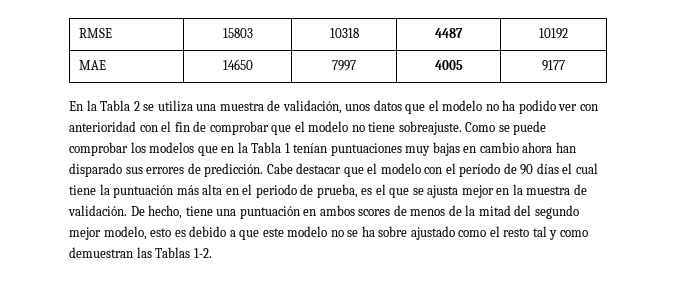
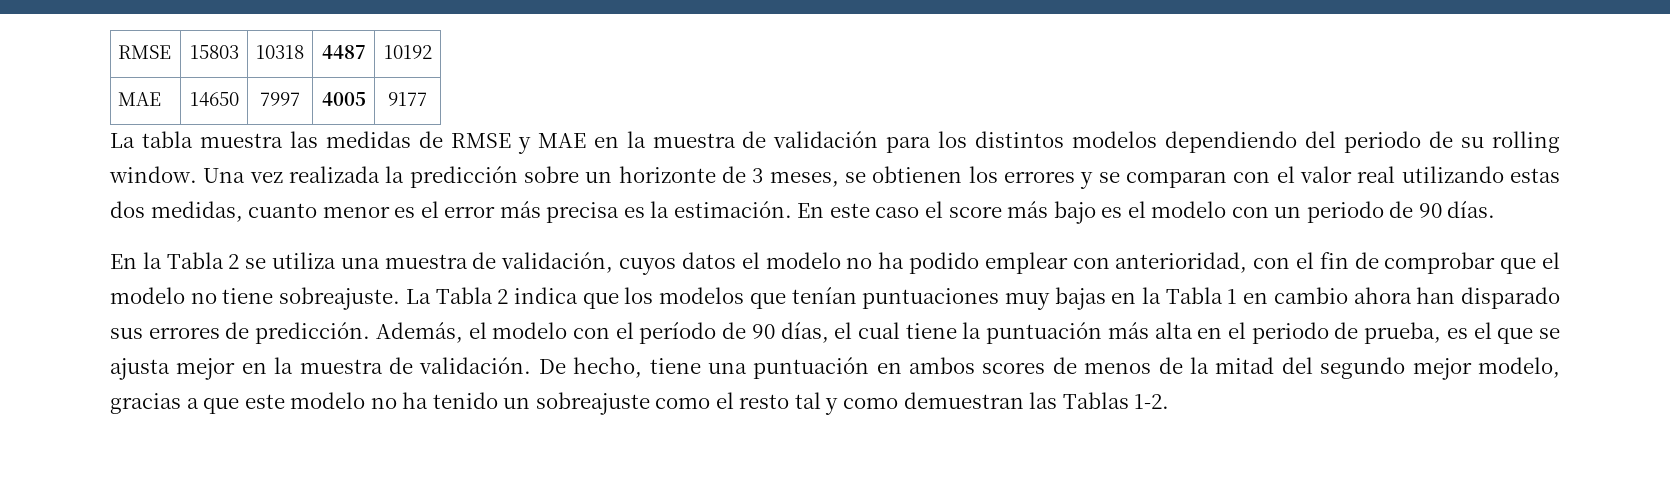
(565, 65) none -> [110,131,1561,154] [109,166,1560,189] [110,201,1496,224] // La tabla muestra las medidas de RMSE y MAE en la muestra de validación para los distintos modelos dependiendo del periodo de su rolling window. Una vez realizada la predicción sobre un horizonte de 3 meses, se obtienen los errores y se comparan con el valor real utilizando estas dos medidas, cuanto menor es el error más precisa es la estimación. En este caso el score más bajo es el modelo con un periodo de 90 días.
[345,100,426,114] unos datos que -> [619,252,736,275] cuyos datos
[558,104,598,111] [69,121,136,132] ver con anterioridad -> [984,252,1248,274] emplear con anterioridad,
[465,121,547,135] [69,142,460,156] Como se puede comprobar los modelos que en la Tabla 1 tenían puntuaciones muy bajas -> [405,287,1238,310] La Tabla 2 indica que los modelos que tenían puntuaciones muy bajas en la Tabla 1
[266,163,364,177] Cabe destacar que -> [375,322,463,343] Además,
[536,163,559,174] días -> [780,322,829,343] días,
[150,226,227,237] esto es debido -> [110,393,181,414] gracias
[347,226,455,240] se ha sobre ajustado -> [402,392,650,415] ha tenido un sobreajuste

